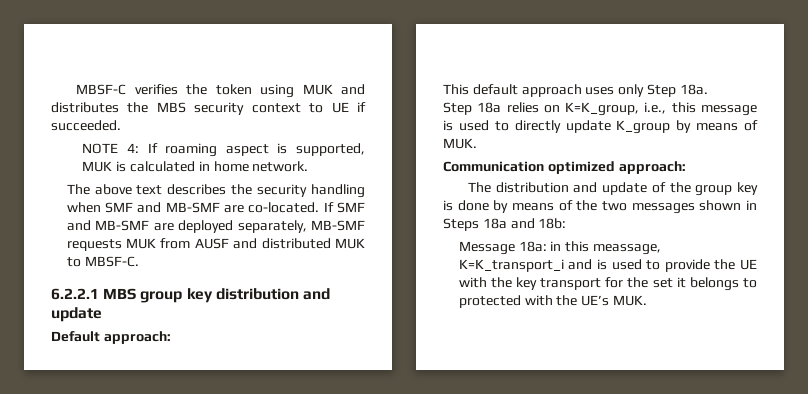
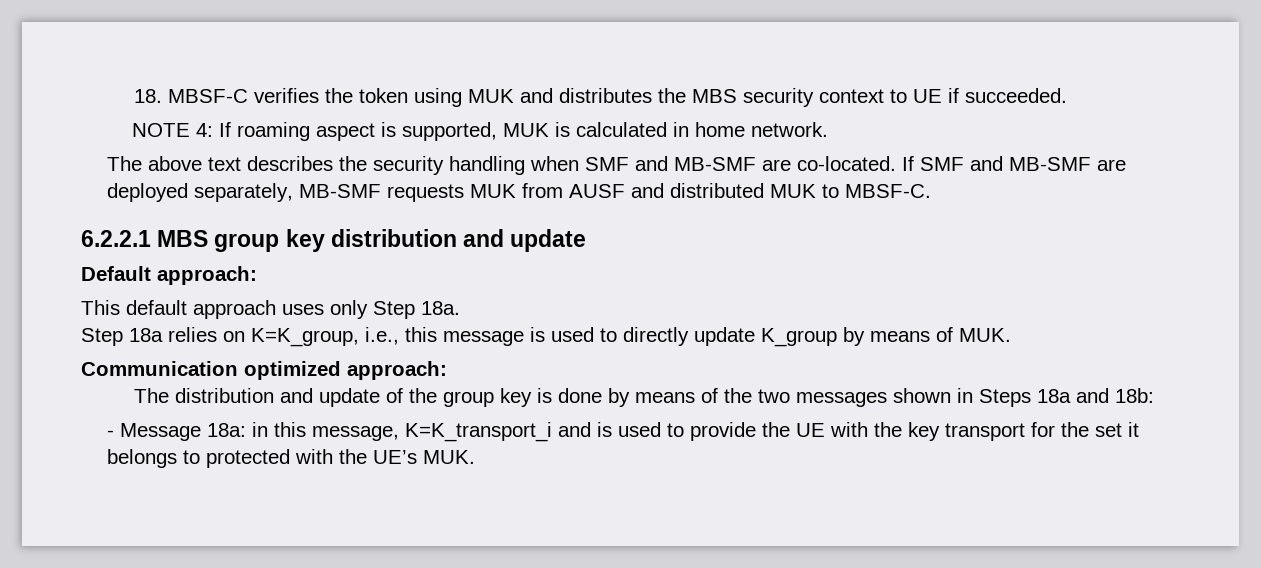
(76, 89) none -> [133,89,162,103] 18.
(567, 223) none -> [106,430,114,437] -
[592,244,661,255] meassage, -> [311,426,399,441] message,

